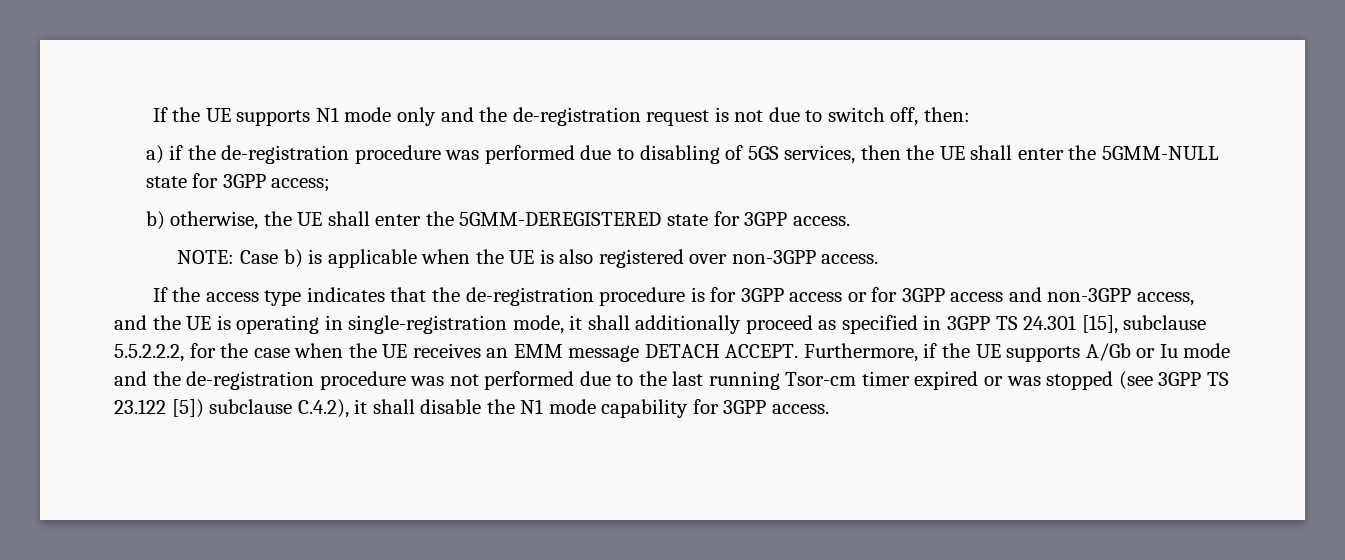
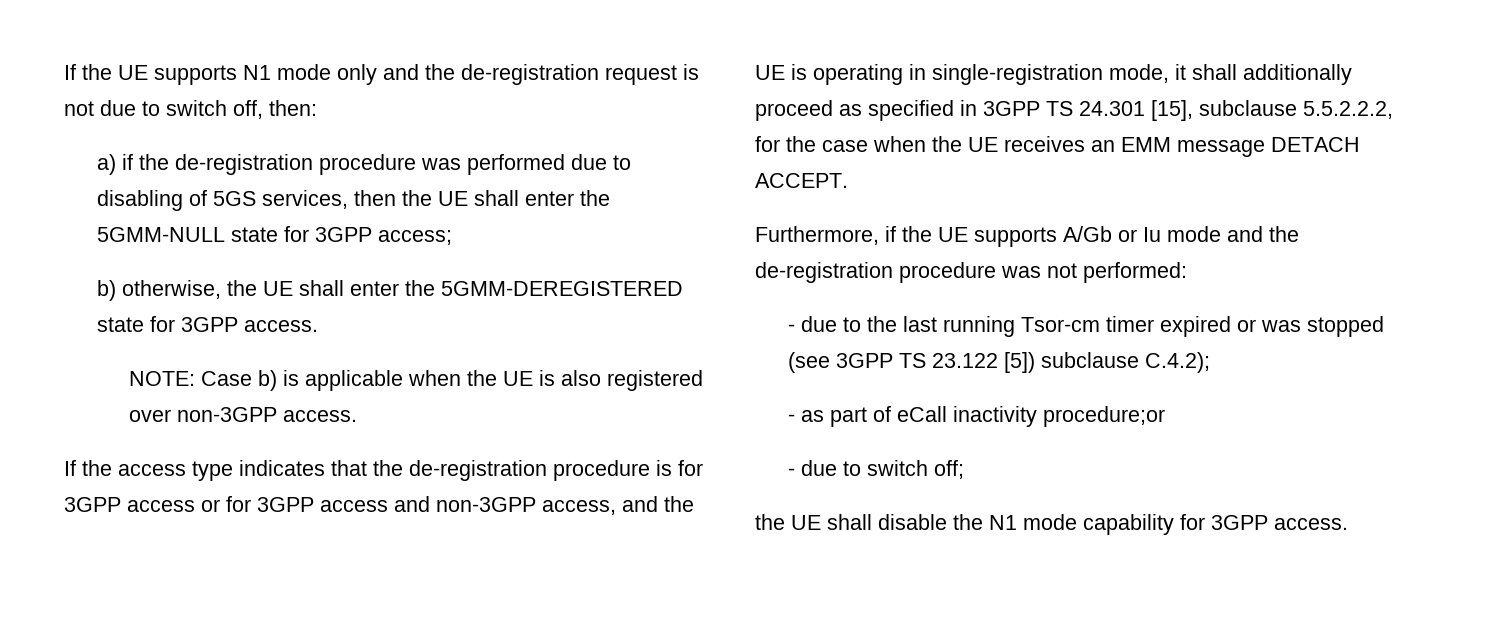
(799, 351) none -> (848, 180) //
[484,371,575,390] performed -> [1083,262,1187,283] [787,324,795,332] performed: // -
[297,399,368,418] C.4.2), it -> [1144,352,1210,373] [787,406,1165,427] [787,460,964,479] [755,514,821,530] C.4.2); // - as part of eCall inactivity procedure;or // - due to switch off; // the UE

